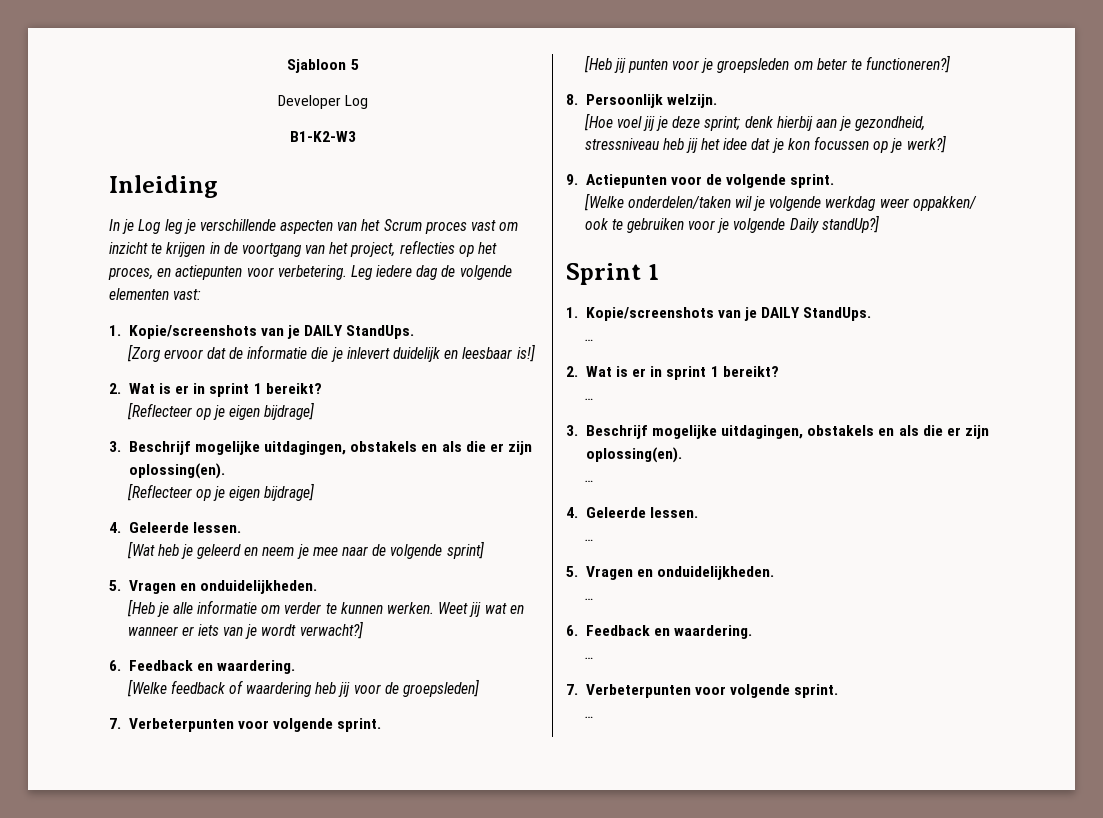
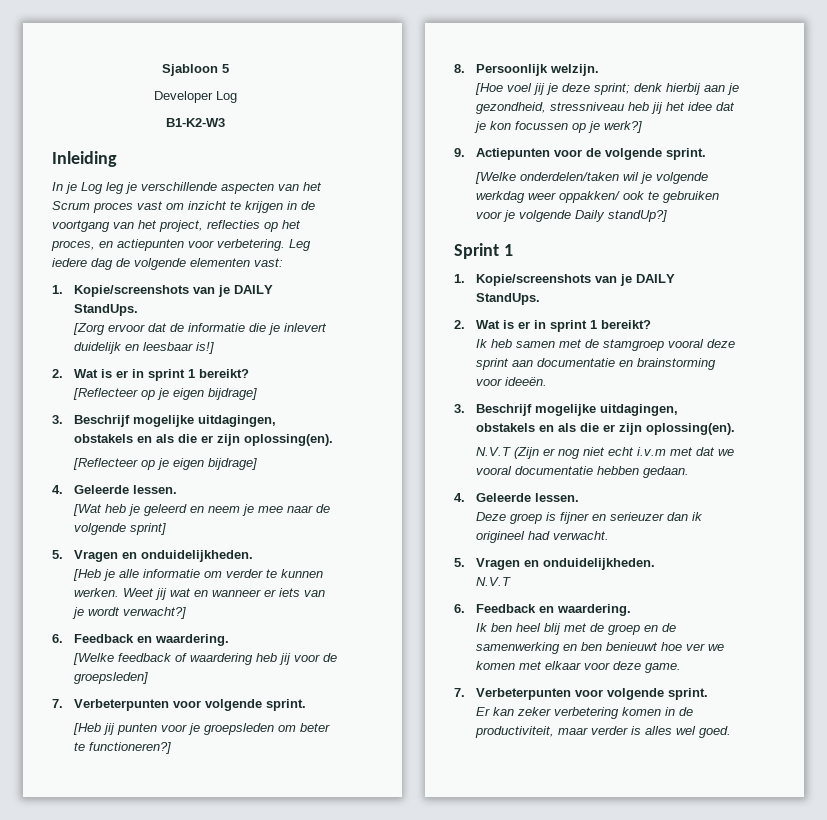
[584,339,594,341] [566,366,779,380] [584,398,594,400] // … // 2. Wat is er in sprint 1 bereikt? // … -> [454,320,652,332] [476,339,736,351] [476,358,717,370] [476,377,548,386] // 2. Wat is er in sprint 1 bereikt? // Ik heb samen met de stamgroep vooral deze sprint aan documentatie en brainstorming voor ideeën.
[584,480,594,482] [566,507,698,518] [584,539,594,541] [566,566,775,580] [584,598,594,600] [566,625,753,639] [584,657,594,659] [566,684,839,698] [584,716,594,718] … // 4. Geleerde lessen. // … // 5. Vragen en onduidelijkheden. // … // 6. Feedback en waardering. // … // 7. Verbeterpunten voor volgende sprint. // … -> [476,447,735,459] [476,466,690,478] [454,493,580,502] [476,512,704,524] [476,531,610,543] [454,558,656,570] [476,577,512,586] [454,604,632,616] [476,623,677,635] [476,642,725,654] [476,661,682,673] [454,688,709,700] [476,707,694,719] [475,726,732,738] N.V.T (Zijn er nog niet echt i.v.m met dat we vooral documentatie hebben gedaan. // 4. Geleerde lessen. // Deze groep is fijner en serieuzer dan ik origineel had verwacht. // 5. Vragen en onduidelijkheden. // N.V.T // 6. Feedback en waardering. // Ik ben heel blij met de groep en de samenwerking en ben benieuwt hoe ver we komen met elkaar voor deze game. // 7. Verbeterpunten voor volgende sprint. // Er kan zeker verbetering komen in de productiviteit, maar verder is alles wel goed.

